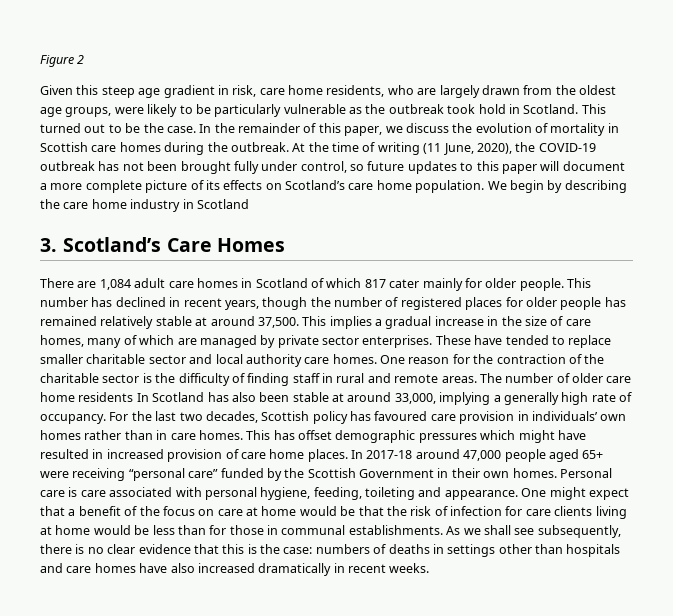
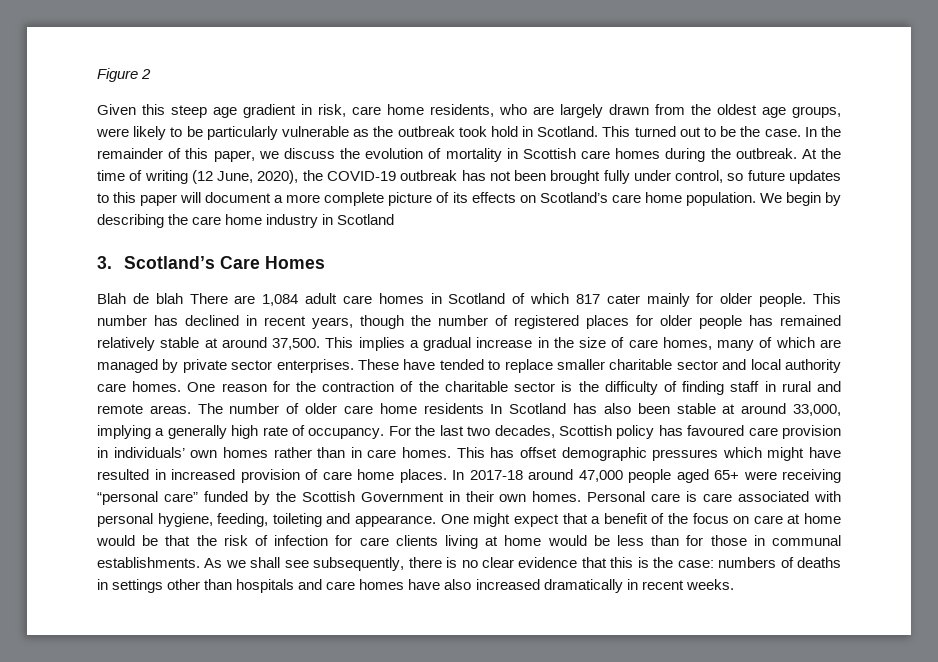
[423,143,442,154] (11 -> [191,170,213,184] (12
(285, 245) none -> [97,293,183,304] Blah de blah

